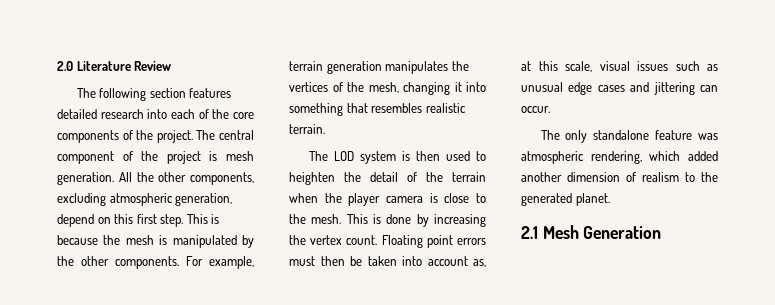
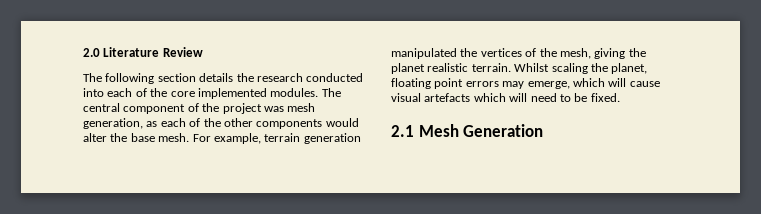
[189,88,232,98] [57,109,144,119] features detailed research -> [199,73,364,82] details the research conducted
[57,130,193,143] components of the project. -> [197,88,319,99] implemented modules.
[209,151,254,161] [57,172,254,185] [57,193,233,206] [57,214,220,227] [57,235,254,248] [57,256,180,269] is mesh generation. All the other components, excluding atmospheric generation, depend on this first step. This is because the mesh is manipulated by the other components. -> [263,103,316,112] [83,118,359,129] [83,133,190,142] was mesh generation, as each of the other components would alter the base mesh.
[385,61,449,74] manipulates -> [391,48,457,59] manipulated
[403,82,486,95] [289,103,466,116] [289,124,325,134] [308,151,486,164] [289,172,486,185] [289,193,486,206] [289,214,486,227] [289,235,487,248] [289,256,486,267] [521,61,718,72] [521,82,718,95] [521,106,550,113] [540,130,718,143] [521,151,718,164] [521,172,718,182] [521,193,610,206] changing it into something that resembles realistic terrain. // The LOD system is then used to heighten the detail of the terrain when the player camera is close to the mesh. This is done by increasing the vertex count. Floating point errors must then be taken into account as, at this scale, visual issues such as unusual edge cases and jittering can occur. // The only standalone feature was atmospheric rendering, which added another dimension of realism to the generated planet. -> [594,48,646,59] [391,63,648,74] [391,78,660,89] [391,93,620,102] giving the planet realistic terrain. Whilst scaling the planet, floating point errors may emerge, which will cause visual artefacts which will need to be fixed.

